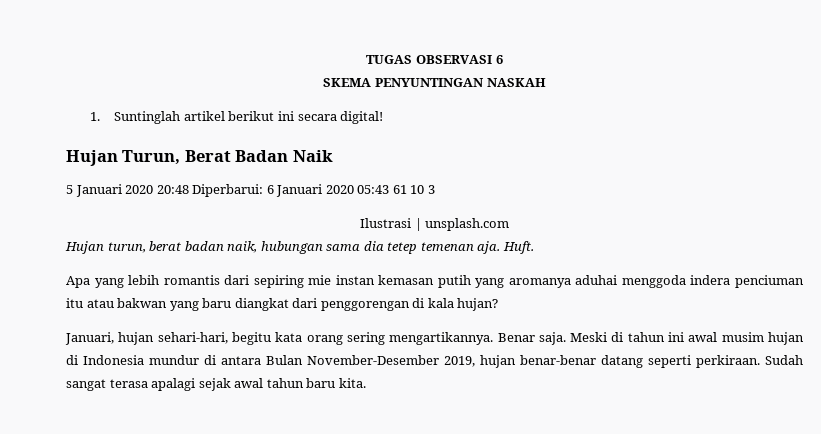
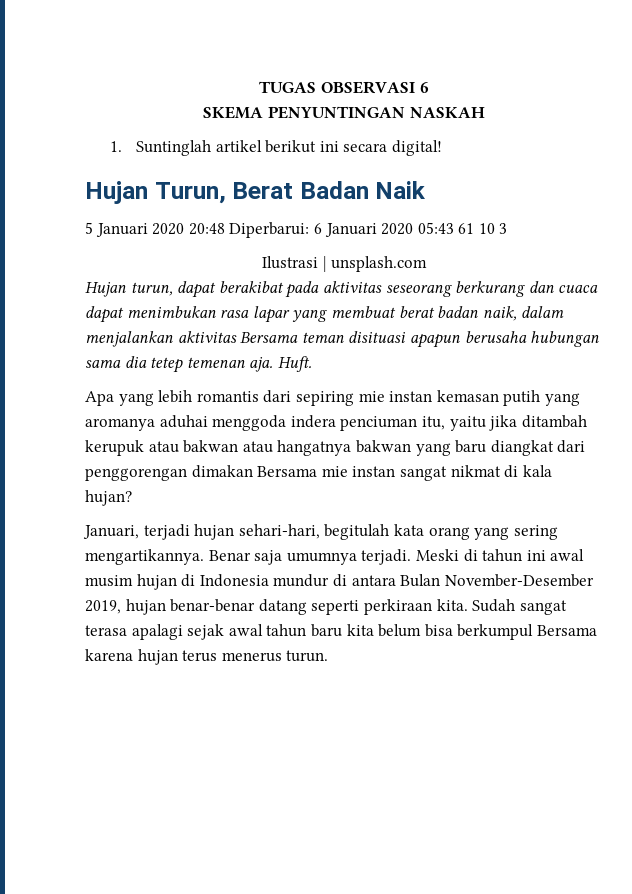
[149,241,258,253] berat badan naik, -> [177,281,599,298] [85,306,565,323] [85,331,527,348] dapat berakibat pada aktivitas seseorang berkurang dan cuaca dapat menimbukan rasa lapar yang membuat berat badan naik, dalam menjalankan aktivitas Bersama teman disituasi apapun berusaha
[66,298,114,308] itu atau -> [421,415,587,431] [85,440,352,456] itu, yaitu jika ditambah kerupuk atau bakwan atau hangatnya
(410, 306) none -> [191,465,501,481] dimakan Bersama mie instan sangat nikmat
(114, 338) none -> [143,524,190,540] terjadi
[231,332,271,345] begitu -> [324,524,390,540] begitulah
(343, 340) none -> [474,527,510,540] yang
[538,332,566,345] saja. -> [254,549,412,565] saja umumnya terjadi.
[696,355,760,368] perkiraan. -> [363,599,468,615] perkiraan kita.
[338,378,366,388] kita. -> [346,624,597,640] [85,649,329,665] kita belum bisa berkumpul Bersama karena hujan terus menerus turun.

